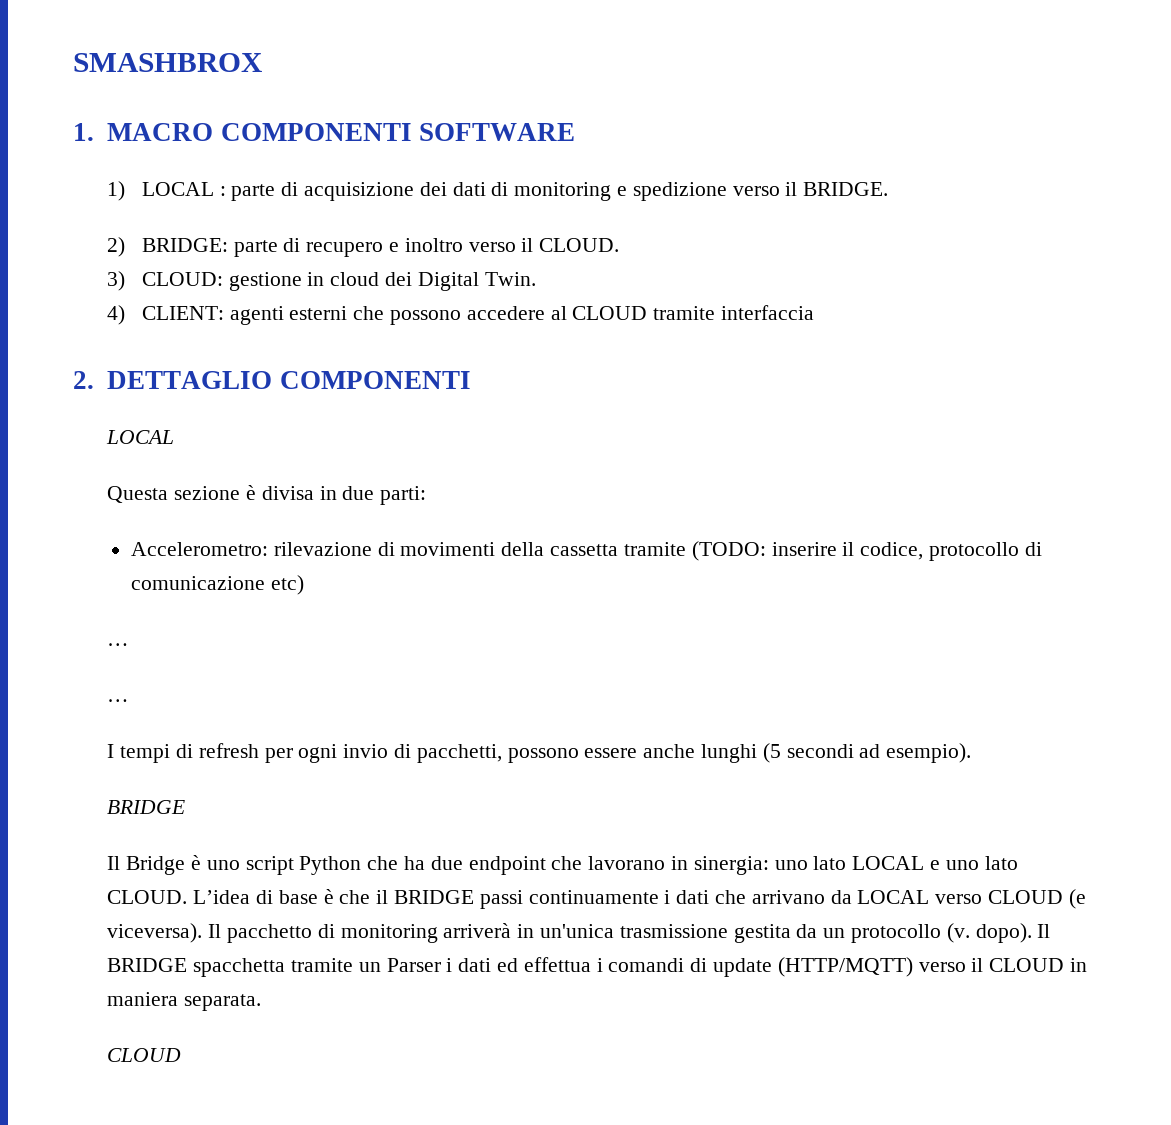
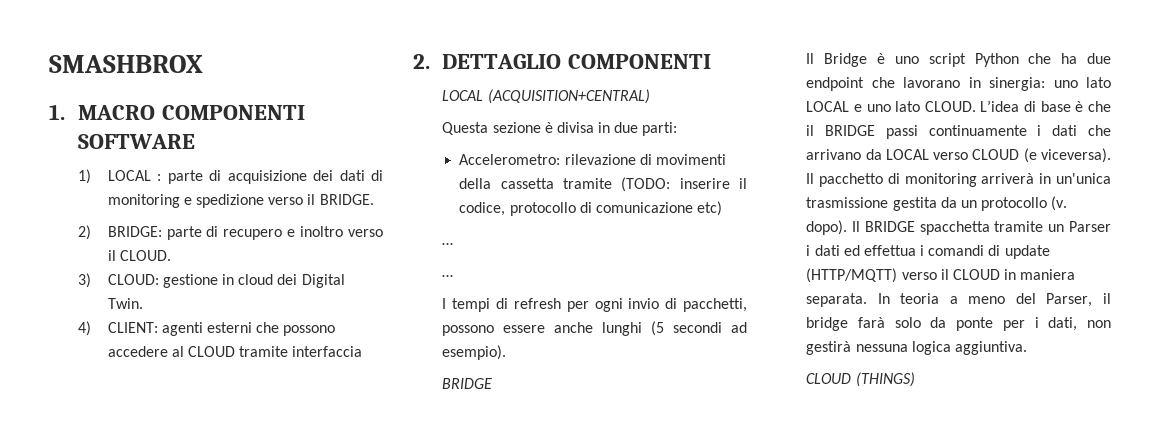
(175, 437) none -> [487,89,650,104] (ACQUISITION+CENTRAL)
[107,1048,182,1062] // CLOUD -> [877,293,1111,307] [806,317,1111,331] [806,341,1027,355] [806,372,915,387] In teoria a meno del Parser, il bridge farà solo da ponte per i dati, non gestirà nessuna logica aggiuntiva. // CLOUD (THINGS)

